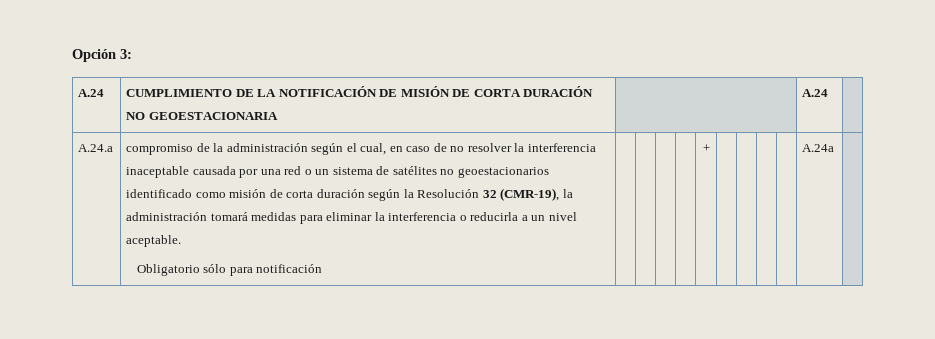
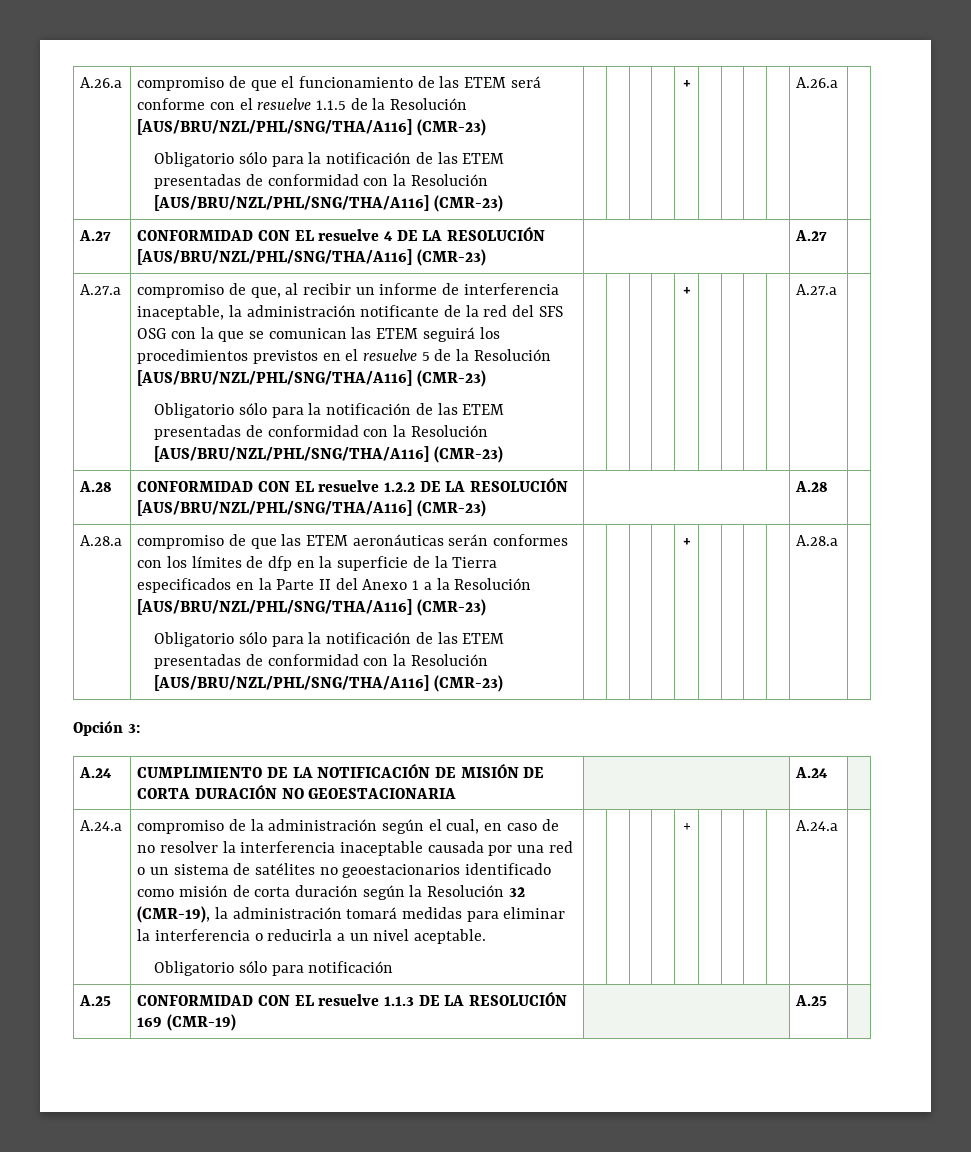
(72, 55) none -> [80,77,123,88] [137,76,541,91] [137,98,468,110] [137,119,486,136] [154,152,505,167] [154,174,488,189] [154,195,503,212] [682,80,691,88] [796,77,839,88] [79,230,112,241] [137,226,546,241] [137,249,486,266] [795,230,828,241] [80,284,122,295] [137,283,559,298] [137,305,563,320] [137,327,500,342] [137,349,551,364] [137,370,486,387] [154,403,505,418] [154,425,488,440] [154,446,503,463] [682,287,691,295] [796,284,838,295] [79,481,113,492] [137,477,569,492] [137,500,486,517] [795,481,829,492] [80,535,123,546] [137,534,569,549] [137,556,498,571] [137,578,532,593] [137,599,486,616] [154,632,505,647] [154,654,488,669] [154,675,503,692] [682,538,691,546] [796,535,839,546] A.26.a | compromiso de que el funcionamiento de las ETEM será conforme con el resuelve 1.1.5 de la Resolución [AUS/BRU/NZL/PHL/SNG/THA/A116] (CMR-23) // Obligatorio sólo para la notificación de las ETEM presentadas de conformidad con la Resolución [AUS/BRU/NZL/PHL/SNG/THA/A116] (CMR-23) | | | | | + | | | | | A.26.a | // A.27 | CONFORMIDAD CON EL resuelve 4 DE LA RESOLUCIÓN [AUS/BRU/NZL/PHL/SNG/THA/A116] (CMR-23) | | A.27 | // A.27.a | compromiso de que, al recibir un informe de interferencia inaceptable, la administración notificante de la red del SFS OSG con la que se comunican las ETEM seguirá los procedimientos previstos en el resuelve 5 de la Resolución [AUS/BRU/NZL/PHL/SNG/THA/A116] (CMR-23) // Obligatorio sólo para la notificación de las ETEM presentadas de conformidad con la Resolución [AUS/BRU/NZL/PHL/SNG/THA/A116] (CMR-23) | | | | | + | | | | | A.27.a | // A.28 | CONFORMIDAD CON EL resuelve 1.2.2 DE LA RESOLUCIÓN [AUS/BRU/NZL/PHL/SNG/THA/A116] (CMR-23) | | A.28 | // A.28.a | compromiso de que las ETEM aeronáuticas serán conformes con los límites de dfp en la superficie de la Tierra especificados en la Parte II del Anexo 1 a la Resolución [AUS/BRU/NZL/PHL/SNG/THA/A116] (CMR-23) // Obligatorio sólo para la notificación de las ETEM presentadas de conformidad con la Resolución [AUS/BRU/NZL/PHL/SNG/THA/A116] (CMR-23) | | | | | + | | | | | A.28.a | //
[802,144,835,152] A.24a -> [796,820,839,831] [79,995,112,1006] [137,991,568,1006] [137,1014,236,1031] [795,995,828,1006] A.24.a | // A.25 | CONFORMIDAD CON EL resuelve 1.1.3 DE LA RESOLUCIÓN 169 (CMR-19) | | A.25

